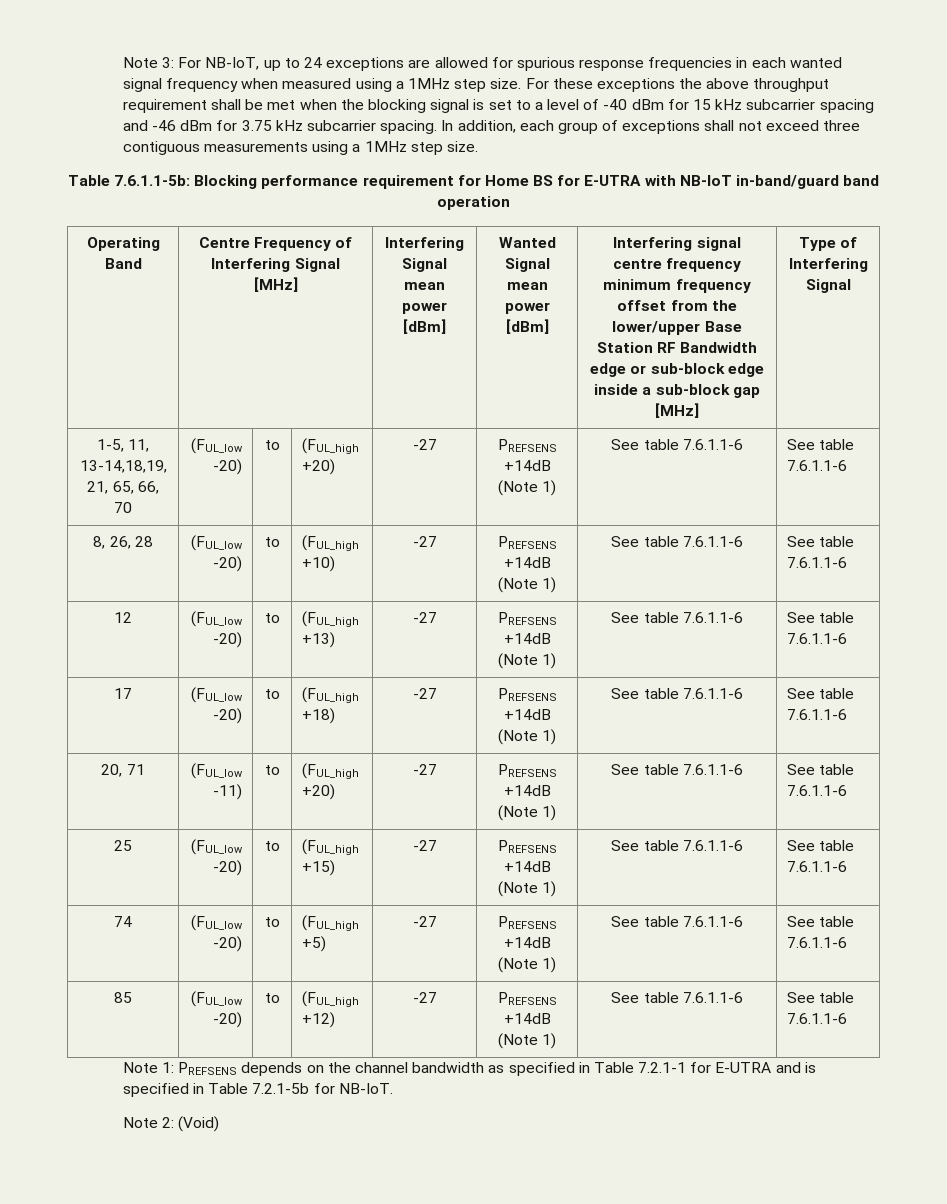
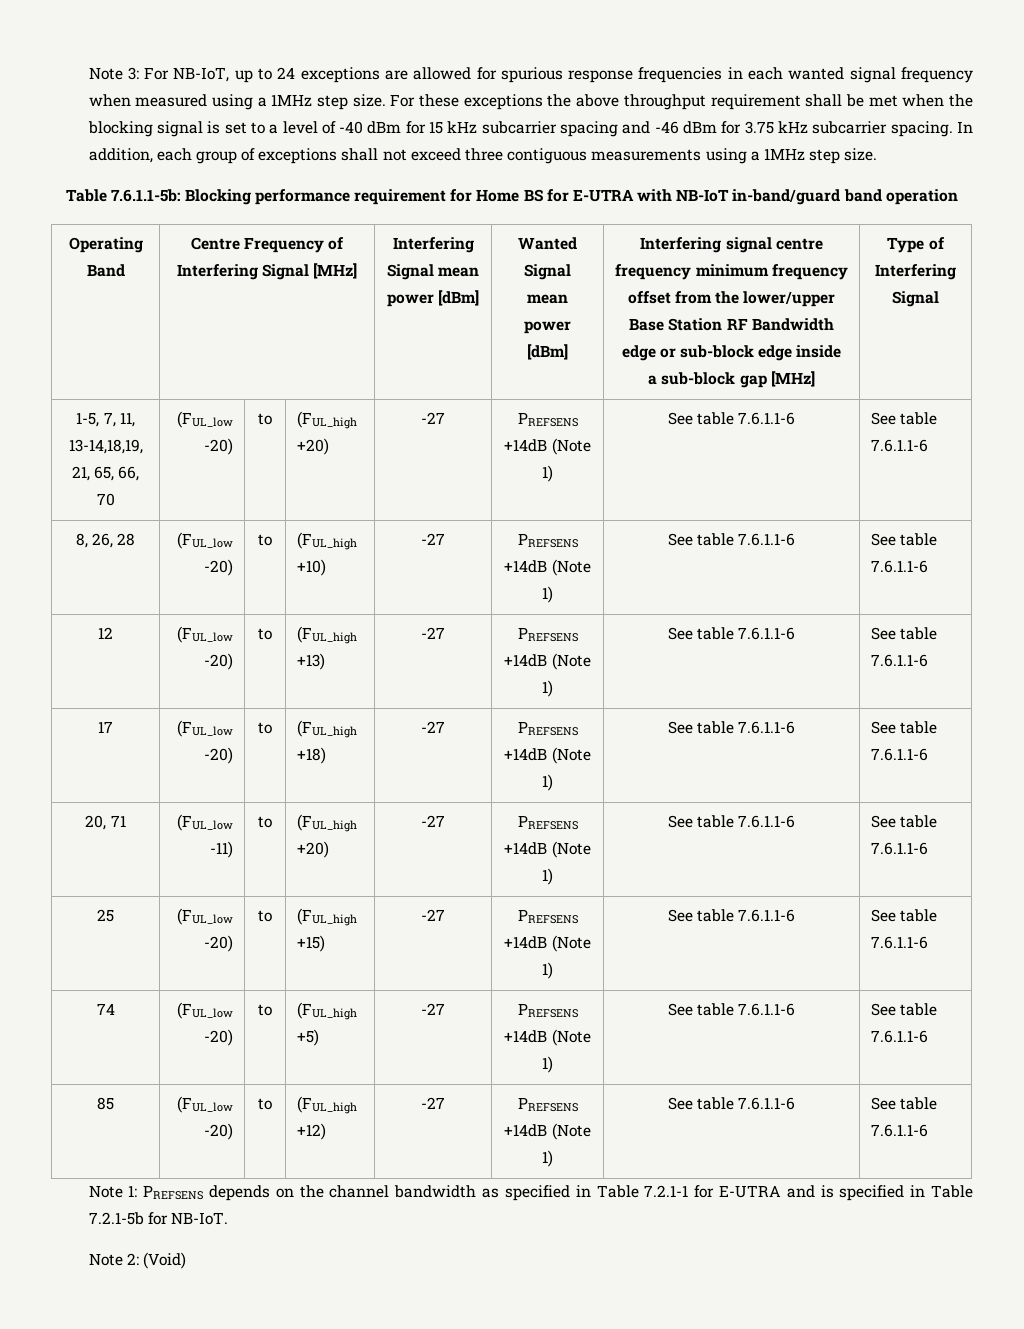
(124, 445) none -> [103,412,116,427] 7,

